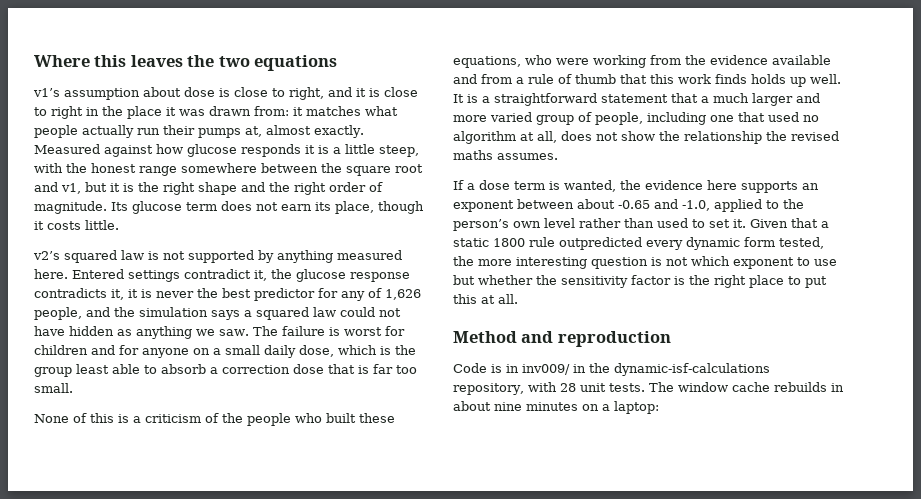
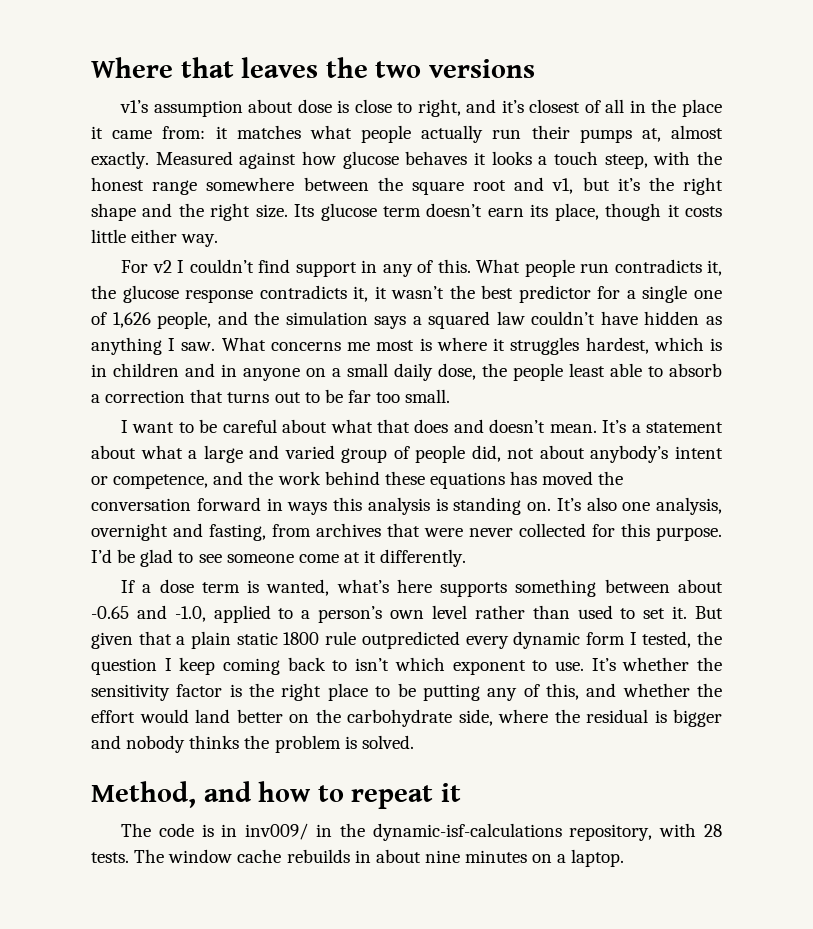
[94,55,127,67] this -> [180,57,234,78] that
[254,55,338,71] equations -> [428,59,535,78] versions
[356,87,418,97] [34,106,83,119] it is close to right -> [501,99,625,113] it’s closest of all
[179,106,251,116] was drawn -> [112,130,153,139] came
[241,144,375,157] responds it is a little -> [405,151,598,165] behaves it looks a touch
[110,183,134,192] it is -> [617,178,640,191] it’s
[329,182,383,192] [34,201,107,214] order of magnitude. -> [255,204,288,218] size.
[221,201,278,211] does not -> [426,203,483,217] doesn’t
[85,220,119,230] [33,250,402,263] [34,269,251,282] little. // v2’s squared law is not supported by anything measured here. Entered settings contradict -> [91,229,219,247] [121,259,702,277] little either way. // For v2 I couldn’t find support in any of this. What people run contradicts
[141,289,194,298] is never -> [391,286,445,299] wasn’t
[341,291,365,301] any -> [626,285,723,303] a single one
[340,307,401,317] could not -> [531,311,596,325] couldn’t
[196,326,405,336] we saw. The failure is worst for -> [168,337,722,355] [91,364,107,377] I saw. What concerns me most is where it struggles hardest, which is in
[119,345,139,355] for -> [221,364,237,377] in
[338,345,416,355] [34,367,72,377] which is the group -> [482,363,563,381] the people
[293,364,417,374] [34,383,73,393] [34,413,395,426] [453,55,831,68] [453,74,841,87] [453,93,820,106] [453,112,819,125] [453,131,839,144] [453,150,558,160] dose that is far too small. // None of this is a criticism of the people who built these equations, who were working from the evidence available and from a rule of thumb that this work finds holds up well. It is a straightforward statement that a much larger and more varied group of people, including one that used no algorithm at all, does not show the relationship the revised maths assumes. -> [190,389,451,403] [121,419,723,433] [91,445,724,463] [91,471,624,489] [91,497,722,515] [91,523,722,541] [91,549,467,567] that turns out to be far too small. // I want to be careful about what that does and doesn’t mean. It’s a statement about what a large and varied group of people did, not about anybody’s intent or competence, and the work behind these equations has moved the conversation forward in ways this analysis is standing on. It’s also one analysis, overnight and fasting, from archives that were never collected for this purpose. I’d be glad to see someone come at it differently.
[620,180,819,193] [453,200,514,212] the evidence here supports an exponent -> [336,579,597,597] what’s here supports something
[783,199,804,209] the -> [301,610,311,619] a
[750,218,829,228] Given that a -> [695,606,724,619] [91,631,232,649] But given that a plain
(775, 242) none -> [629,632,637,645] I
[478,257,688,269] more interesting question is not -> [91,657,390,675] question I keep coming back to isn’t
[814,259,837,266] [453,275,475,285] use but -> [554,658,616,671] use. It’s
[805,276,827,288] [453,294,518,304] [453,331,671,347] [453,363,487,373] put this at all. // Method and reproduction // Code -> [397,683,722,701] [91,709,722,727] [91,735,414,753] [91,781,461,809] [121,823,194,837] be putting any of this, and whether the effort would land better on the carbohydrate side, where the residual is bigger and nobody thinks the problem is solved. // Method, and how to repeat it // The code
[579,383,606,392] unit -> (722, 830) none
[614,401,659,414] laptop: -> [571,849,625,867] laptop.

